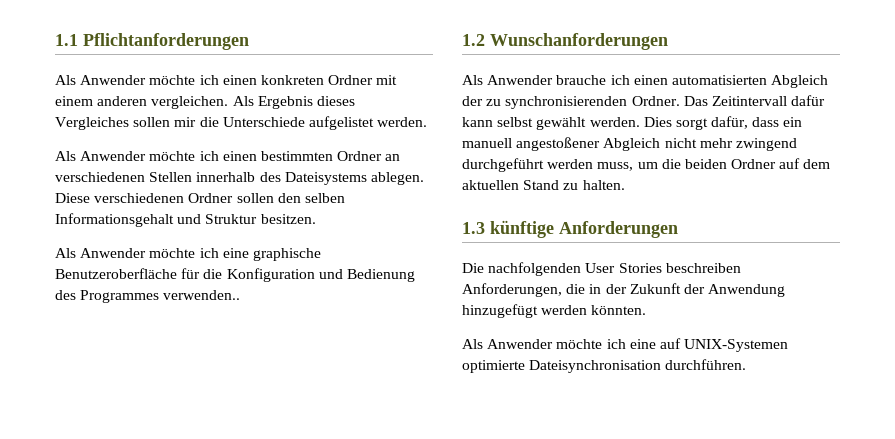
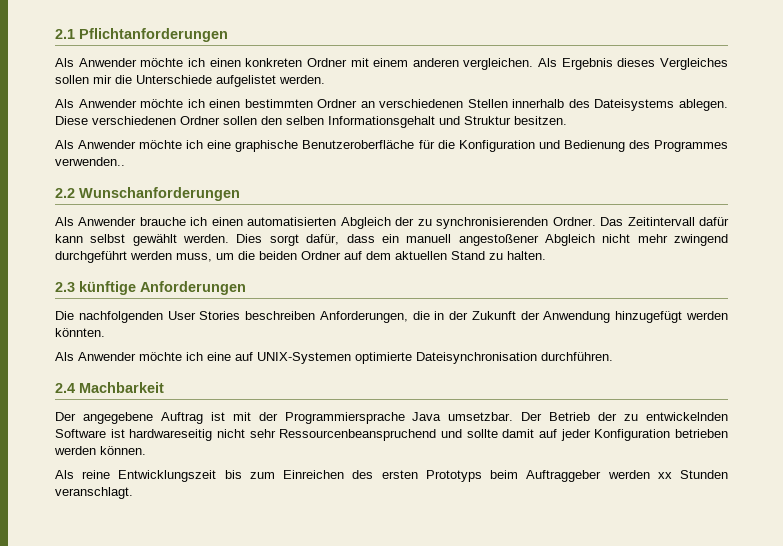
[55,34,78,46] 1.1 -> [55,29,75,39] 2.1
[462,34,485,46] 1.2 -> [55,188,75,198] 2.2
[462,222,485,234] 1.3 -> [55,282,75,292] 2.3
(747, 364) none -> [55,382,164,393] [55,412,728,424] [55,429,728,441] [54,446,146,455] [55,470,729,482] [55,487,133,499] // 2.4 Machbarkeit // Der angegebene Auftrag ist mit der Programmiersprache Java umsetzbar. Der Betrieb der zu entwickelnden Software ist hardwareseitig nicht sehr Ressourcenbeanspruchend und sollte damit auf jeder Konfiguration betrieben werden können. // Als reine Entwicklungszeit bis zum Einreichen des ersten Prototyps beim Auftraggeber werden xx Stunden veranschlagt.

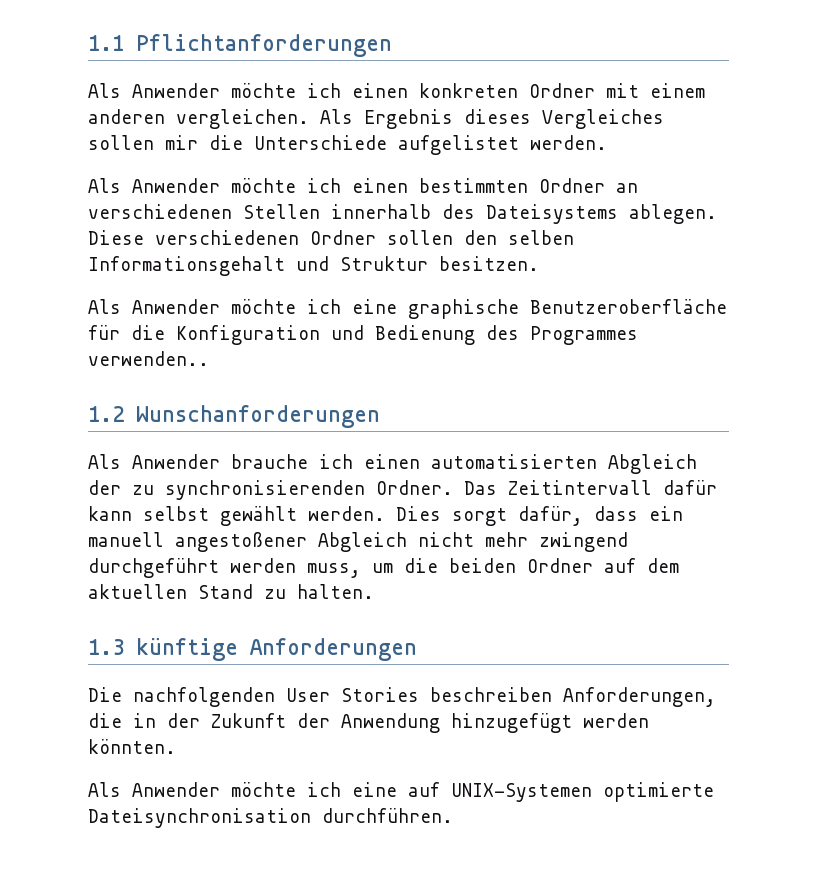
[55,29,75,39] 2.1 -> [88,35,124,51] 1.1
[55,188,75,198] 2.2 -> [88,406,124,422] 1.2
[55,282,75,292] 2.3 -> [88,639,124,655] 1.3
[55,382,164,393] [55,412,728,424] [55,429,728,441] [54,446,146,455] [55,470,729,482] [55,487,133,499] // 2.4 Machbarkeit // Der angegebene Auftrag ist mit der Programmiersprache Java umsetzbar. Der Betrieb der zu entwickelnden Software ist hardwareseitig nicht sehr Ressourcenbeanspruchend und sollte damit auf jeder Konfiguration betrieben werden können. // Als reine Entwicklungszeit bis zum Einreichen des ersten Prototyps beim Auftraggeber werden xx Stunden veranschlagt. -> (453, 815) none

